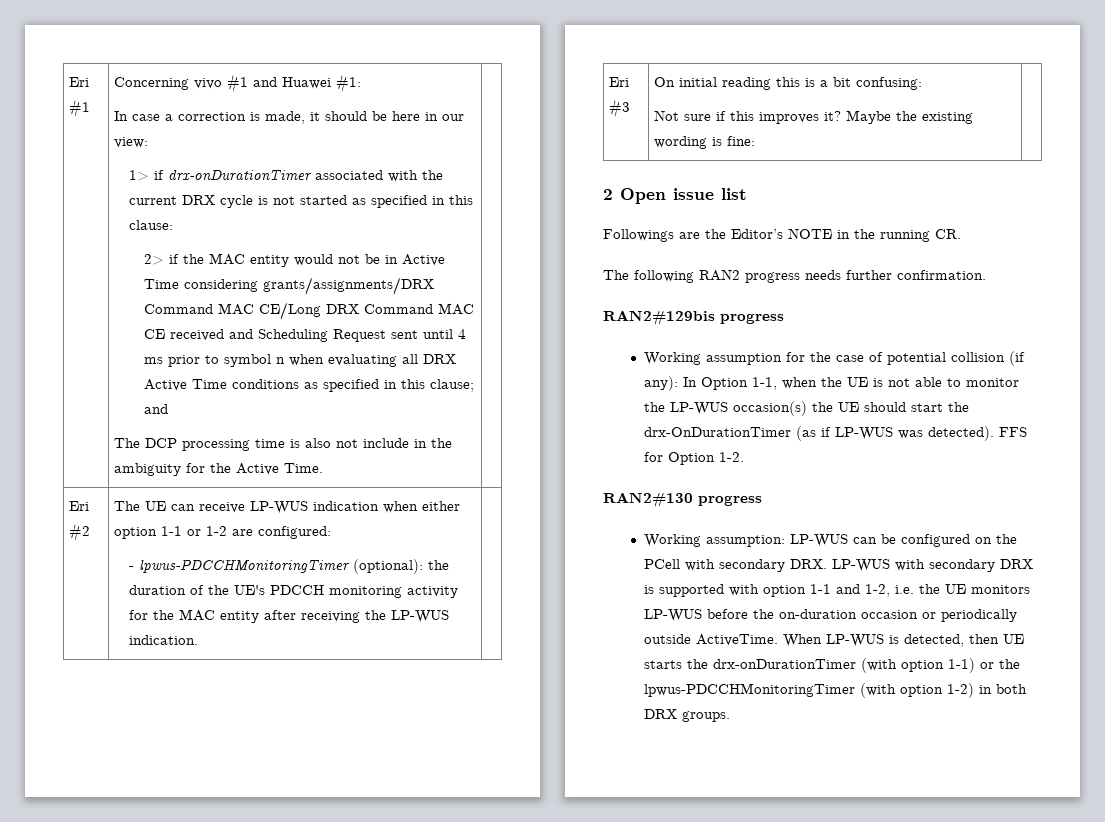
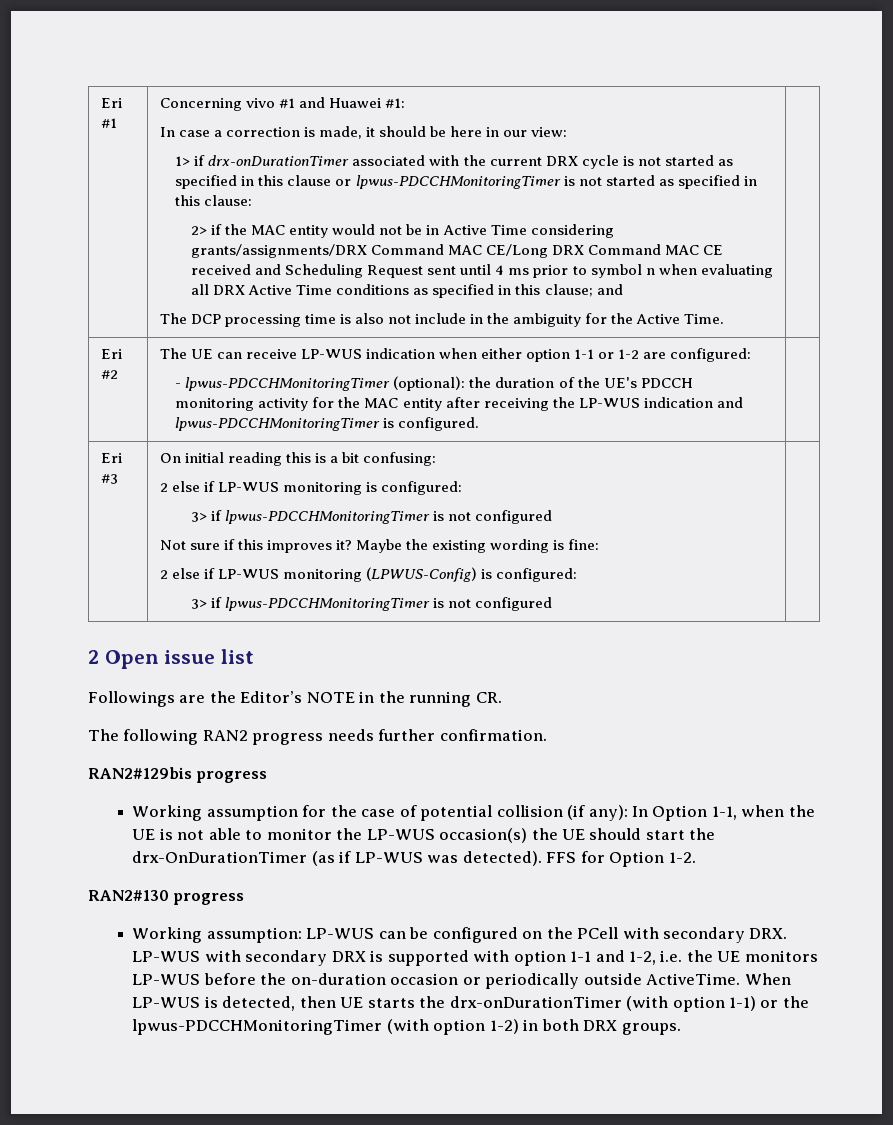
(473, 200) none -> [287,175,757,189] [175,195,201,206] clause or lpwus-PDCCHMonitoringTimer is not started as specified in this
[128,635,198,645] indication. -> [643,397,743,408] [175,417,480,431] indication and lpwus-PDCCHMonitoringTimer is configured.
(923, 83) none -> [159,481,462,495] [191,510,553,524] // 2 else if LP-WUS monitoring is configured: // 3> if lpwus-PDCCHMonitoringTimer is not configured
(756, 141) none -> [159,567,577,582] [191,597,553,611] // 2 else if LP-WUS monitoring (LPWUS-Config) is configured: // 3> if lpwus-PDCCHMonitoringTimer is not configured

